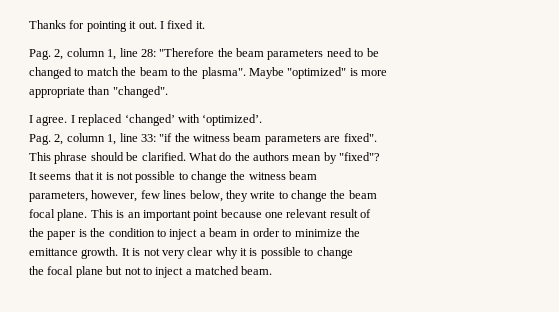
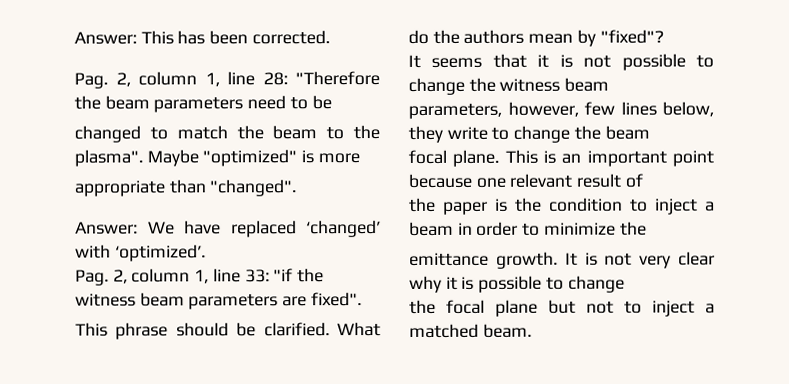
[29,20,205,32] Thanks for pointing it out. I fixed it. -> [74,30,330,45] Answer: This has been corrected.
[29,115,75,126] I agree. I -> [75,220,221,235] Answer: We have

